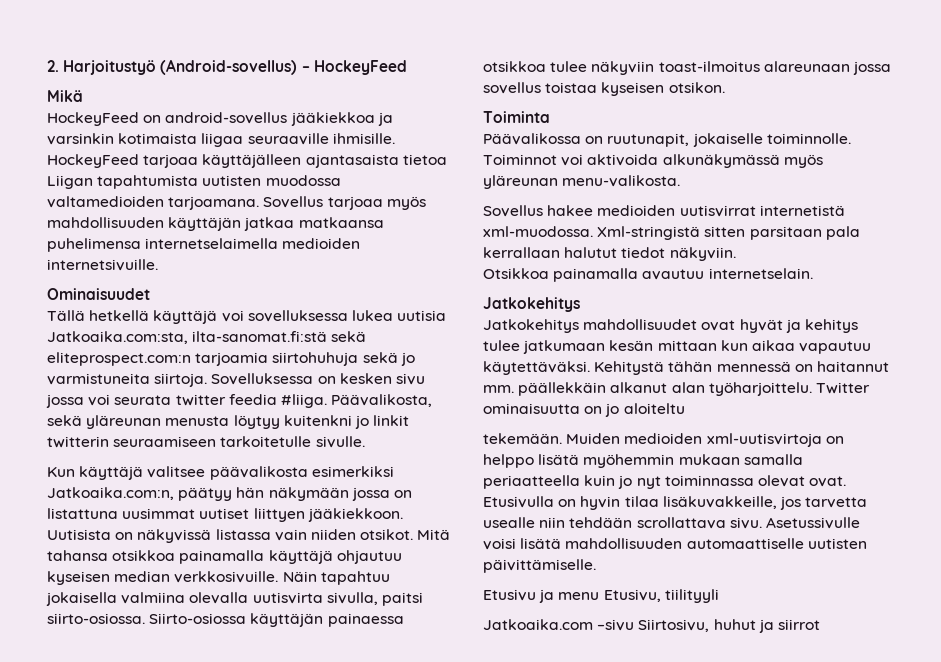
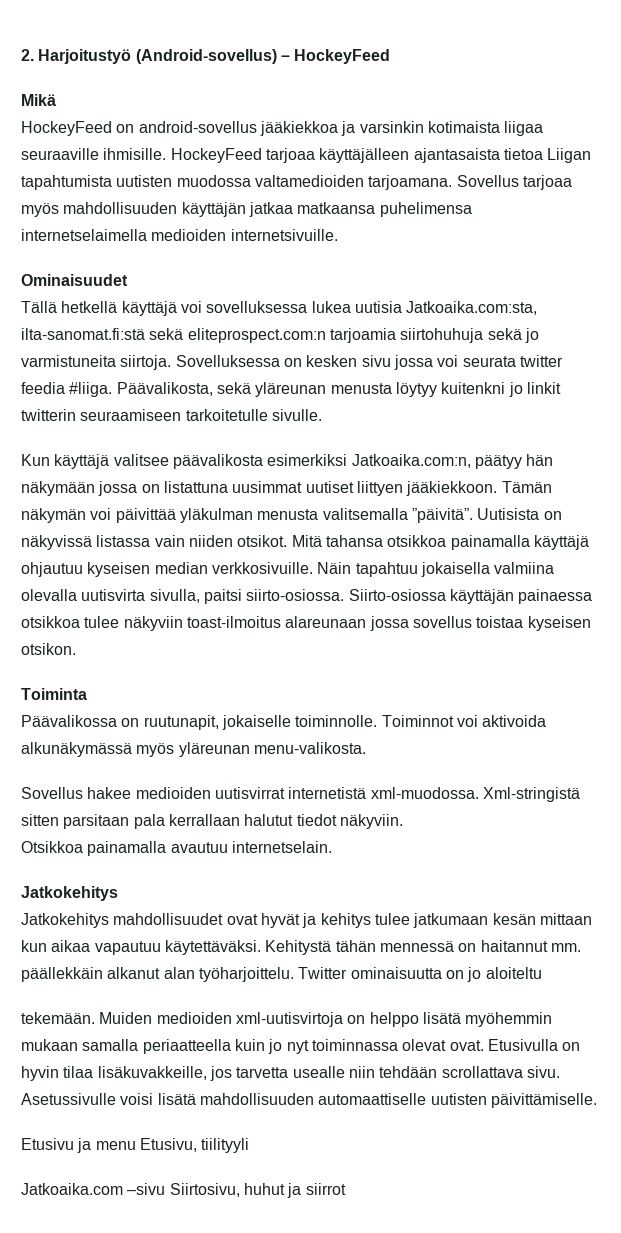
(403, 515) none -> [501,481,552,493] [21,508,473,523] Tämän näkymän voi päivittää yläkulman menusta valitsemalla ”päivitä”.

